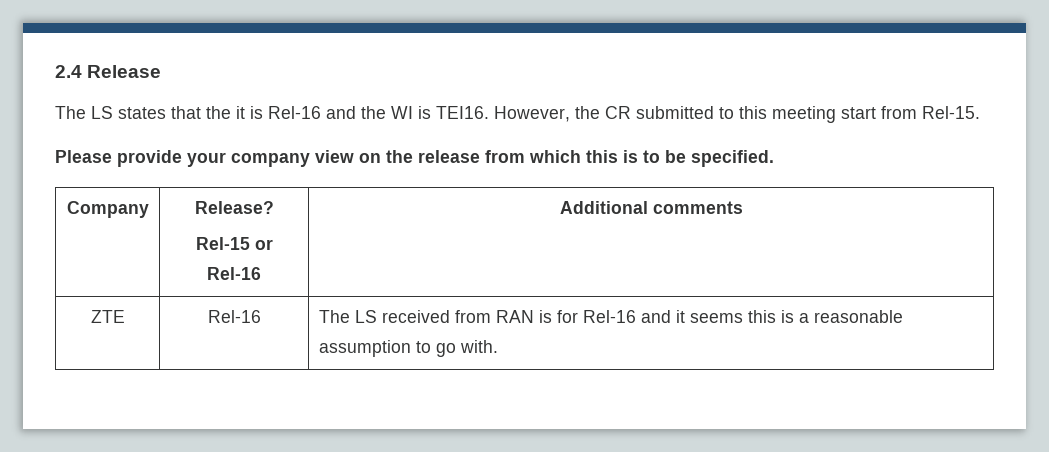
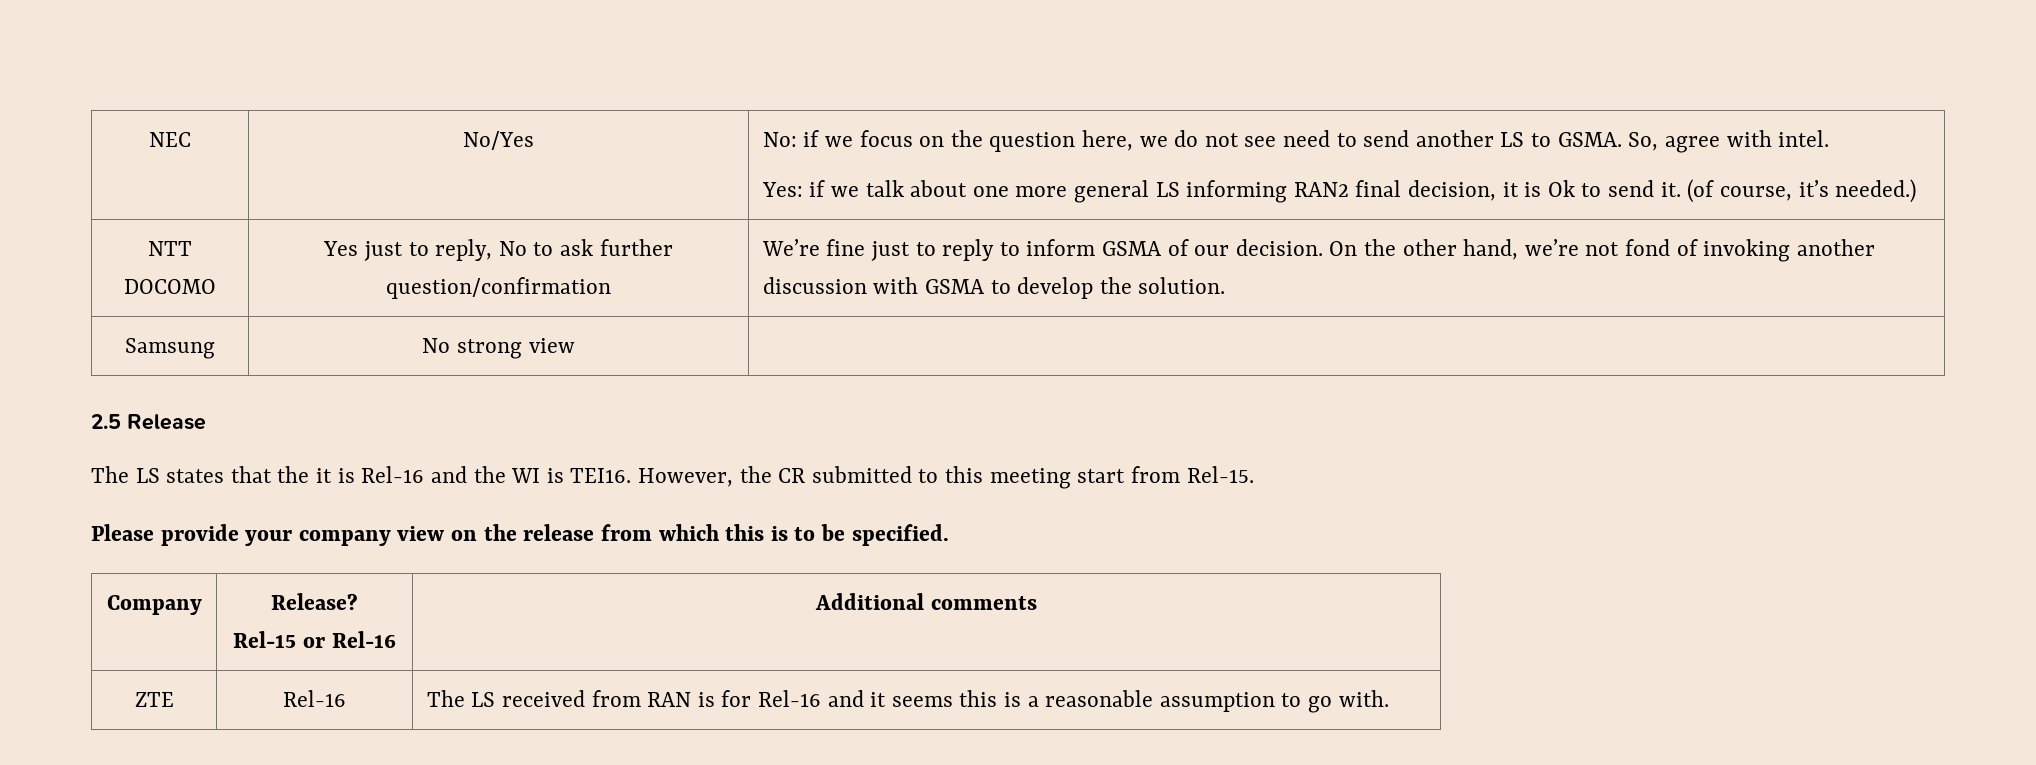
[55,65,82,78] 2.4 -> [149,132,191,147] [463,131,534,150] [762,130,1830,153] [761,179,1917,203] [148,241,192,256] [124,279,216,294] [323,239,673,261] [386,277,611,299] [761,239,1875,262] [762,277,1226,299] [125,338,215,359] [422,338,575,359] [91,414,121,429] NEC | No/Yes | No: if we focus on the question here, we do not see need to send another LS to GSMA. So, agree with intel. // Yes: if we talk about one more general LS informing RAN2 final decision, it is Ok to send it. (of course, it’s needed.) // NTT DOCOMO | Yes just to reply, No to ask further question/confirmation | We’re fine just to reply to inform GSMA of our decision. On the other hand, we’re not fond of invoking another discussion with GSMA to develop the solution. // Samsung | No strong view | // 2.5

